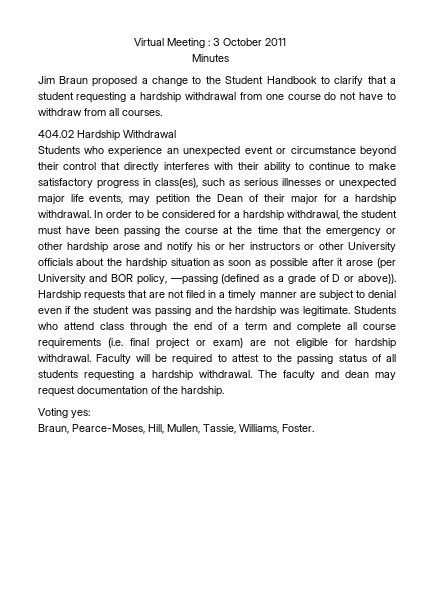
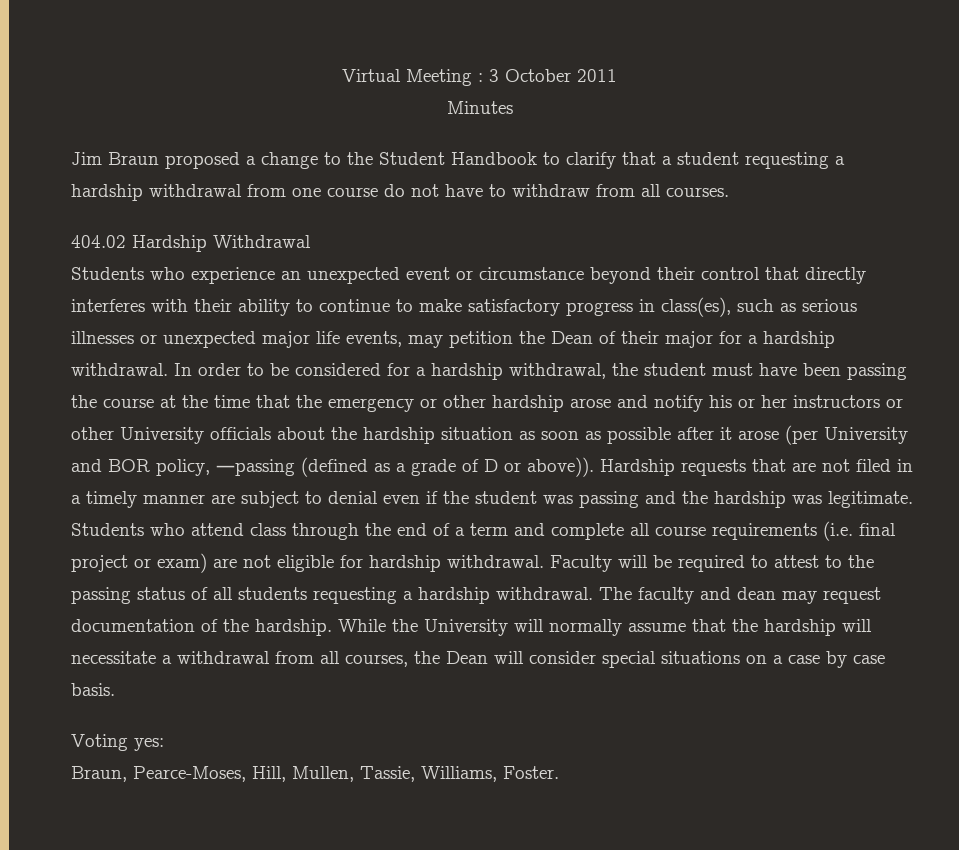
(224, 391) none -> [338,619,873,636] [71,651,886,668] [71,683,116,696] While the University will normally assume that the hardship will necessitate a withdrawal from all courses, the Dean will consider special situations on a case by case basis.

